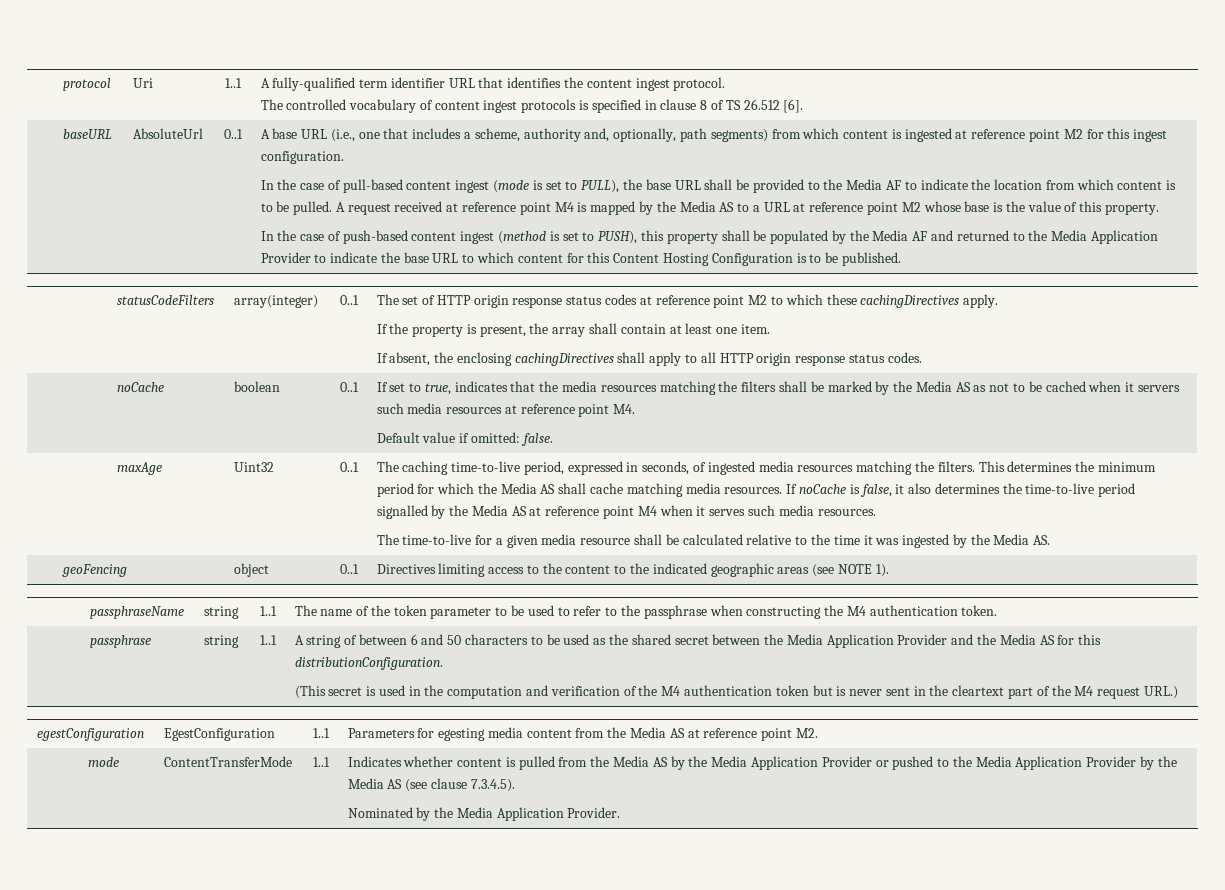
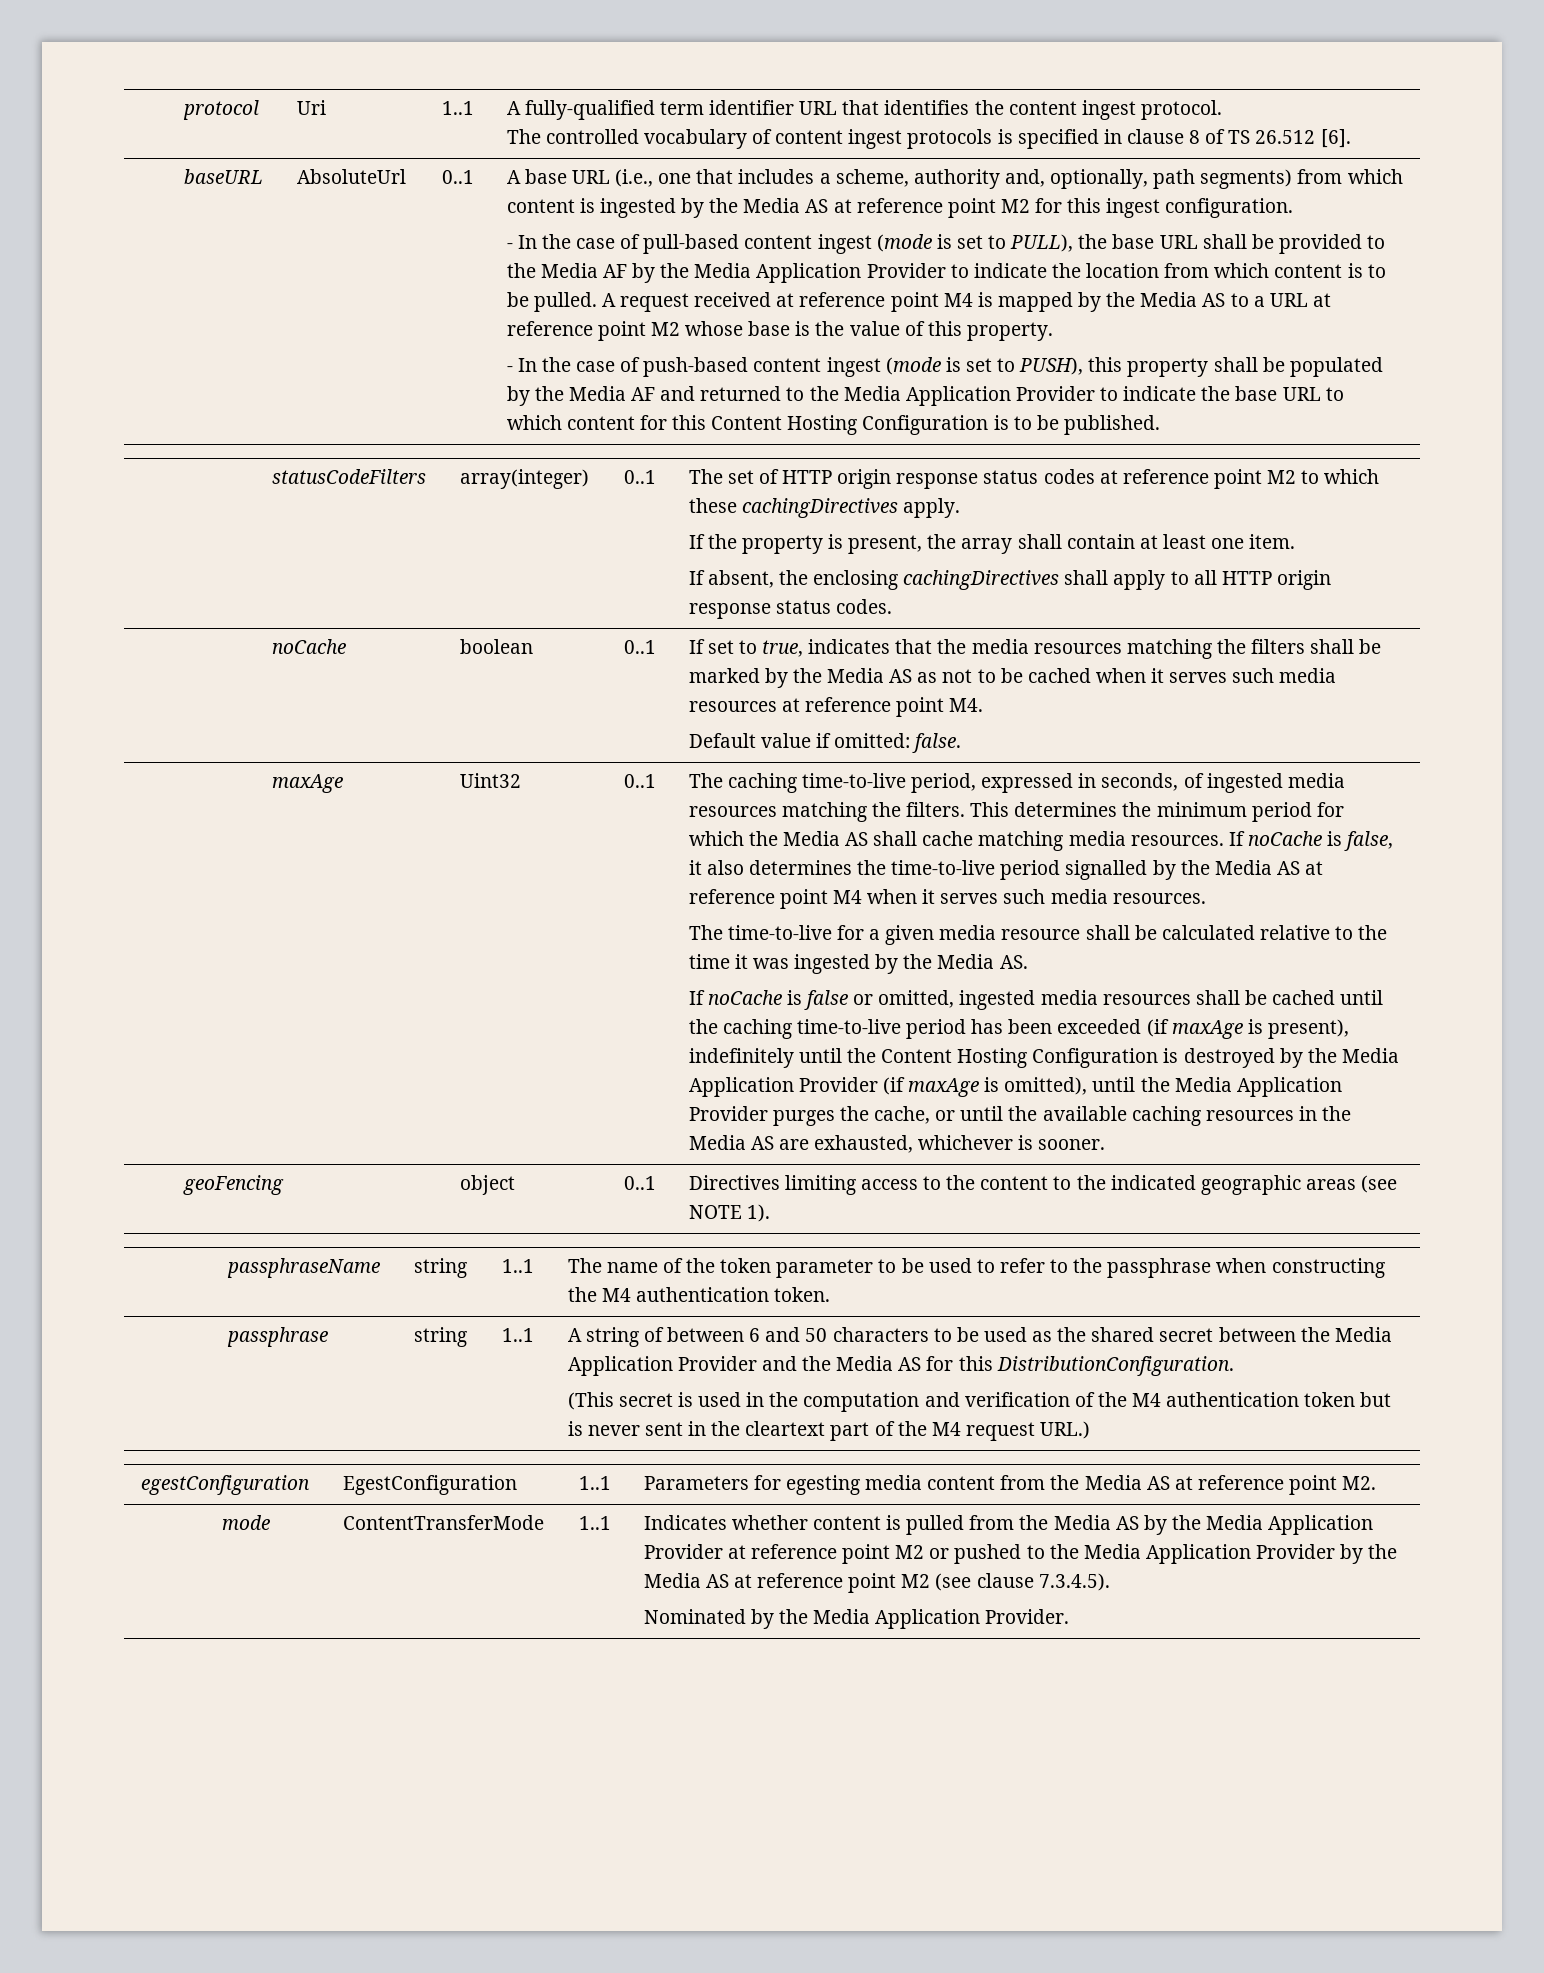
(952, 135) none -> [681,198,829,218] by the Media AS
(344, 157) none -> [506,243,513,249] -
(901, 185) none -> [632,263,946,283] by the Media Application Provider
(1159, 209) none -> [506,366,513,372] -
[498,231,547,244] (method -> [885,357,941,375] (mode
[1137,385,1180,392] servers -> [1169,672,1228,683] serves
(1051, 540) none -> [688,990,1384,1010] [688,1019,1349,1039] [688,1048,1399,1068] [688,1077,1342,1097] [688,1106,1352,1126] [688,1135,1106,1153] // If noCache is false or omitted, ingested media resources shall be cached until the caching time-to-live period has been exceeded (if maxAge is present), indefinitely until the Content Hosting Configuration is destroyed by the Media Application Provider (if maxAge is omitted), until the Media Application Provider purges the cache, or until the available caching resources in the Media AS are exhausted, whichever is sooner.
[294,657,443,670] distributionConfiguration. -> [996,1356,1234,1376] DistributionConfiguration.
(872, 761) none -> [727,1544,925,1564] at reference point M2
(403, 784) none -> [733,1573,931,1593] at reference point M2

